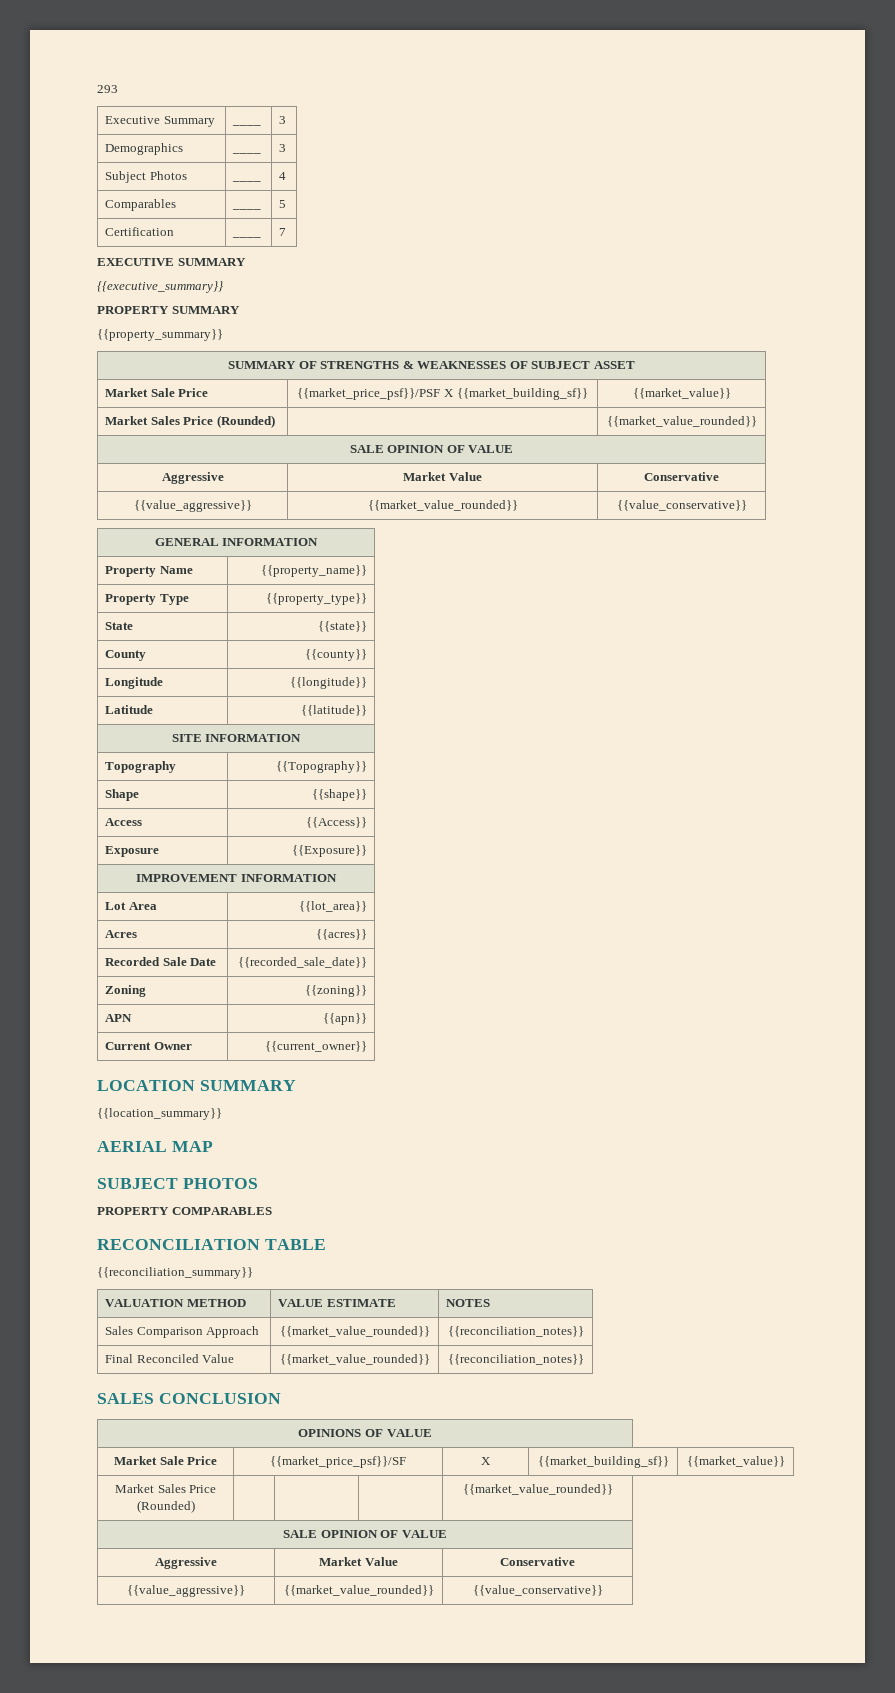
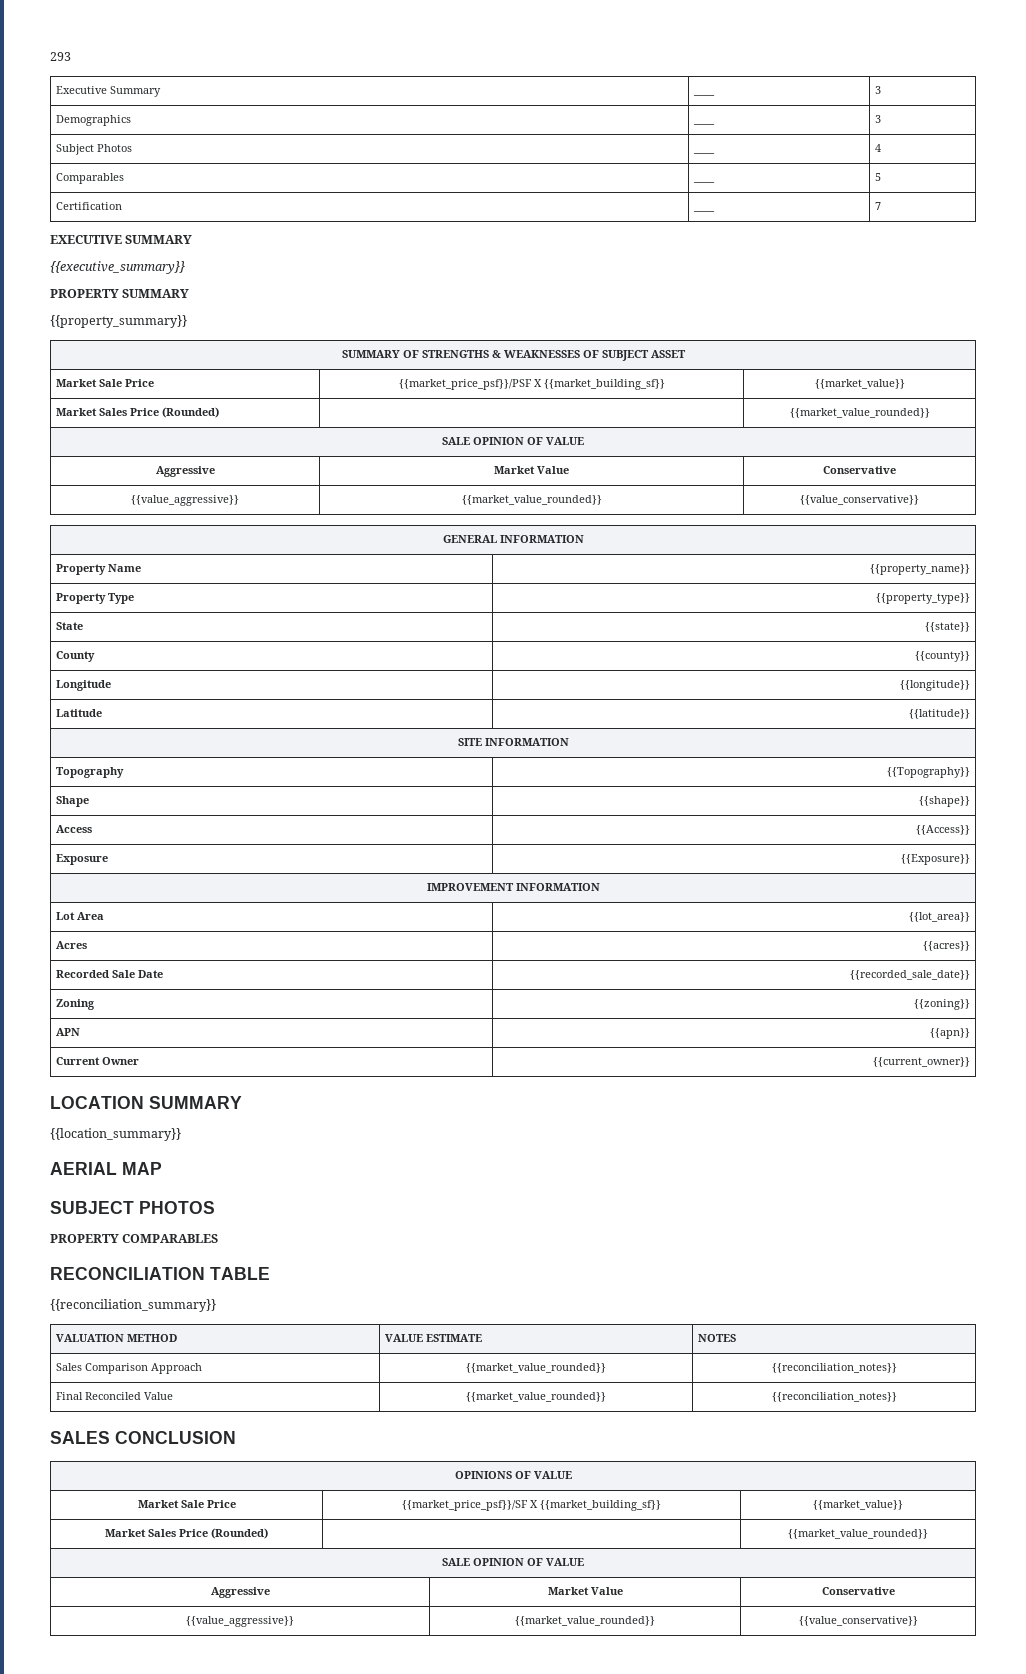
[481,1457,491,1465] [537,1456,669,1468] [686,1456,785,1467] [114,1484,217,1493] [136,1500,195,1513] | X | {{market_building_sf}} | {{market_value}} // Market Sales Price (Rounded) | | | | -> [530,1500,661,1511] [813,1500,903,1510] [105,1528,268,1539] X {{market_building_sf}} | {{market_value}} // Market Sales Price (Rounded) | |

